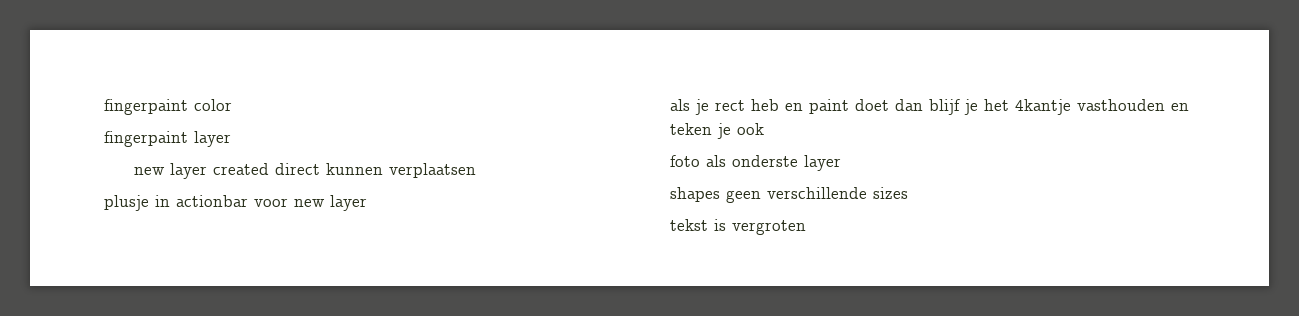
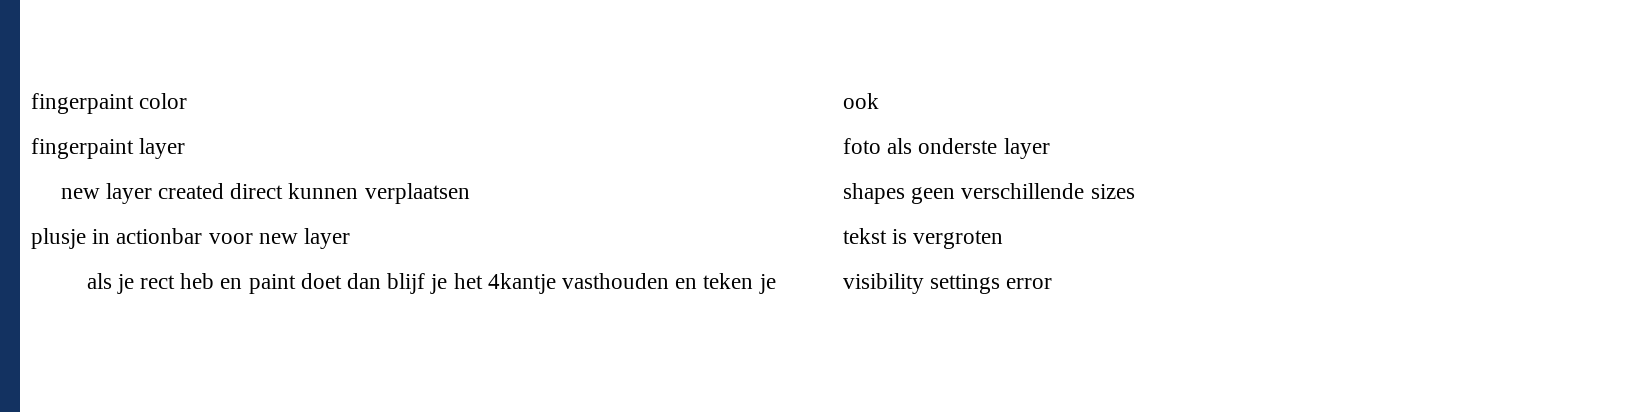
(806, 227) none -> [843,273,1053,294] // visibility settings error

